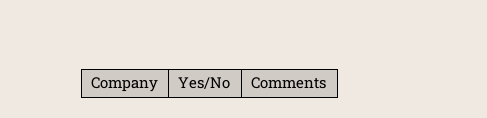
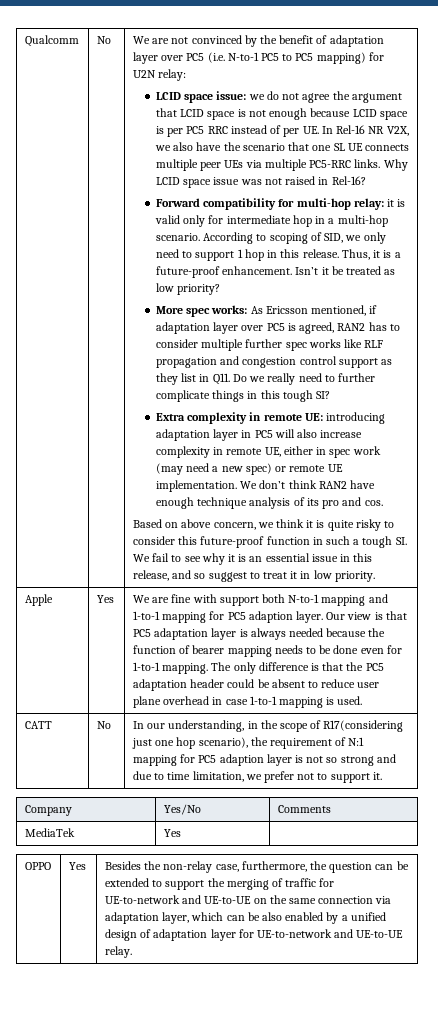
[90,77,158,92] [177,77,230,89] [250,77,326,89] Company | Yes/No | Comments -> [24,35,79,47] [96,36,111,44] [132,35,384,47] [132,52,384,64] [132,69,187,81] [155,91,402,103] [155,108,408,120] [155,125,409,137] [154,142,410,151] [155,159,408,171] [155,176,366,188] [155,198,406,210] [154,215,388,227] [155,232,386,244] [155,249,401,261] [155,266,396,278] [155,283,221,295] [155,305,378,317] [155,322,400,334] [155,339,384,351] [155,356,393,368] [155,373,376,385] [155,390,331,402] [155,412,386,424] [155,429,363,441] [155,446,381,458] [155,463,343,475] [155,480,376,492] [155,497,383,509] [132,519,395,531] [132,536,407,548] [132,553,373,565] [132,570,375,582] [24,594,53,606] [96,595,114,603] [132,594,388,606] [132,611,407,623] [132,628,386,640] [132,645,402,657] [132,662,384,674] [132,679,380,691] [132,696,363,708] [24,721,52,729] [96,721,111,729] [132,720,404,732] [131,737,365,749] [132,754,396,766] [132,771,382,783] [24,805,72,816] [163,804,201,815] [277,805,331,813] [24,828,75,837] [163,829,181,837] [24,862,51,870] [68,862,86,870] [104,861,409,873] [104,878,335,890] [104,895,392,904] [104,912,386,924] [104,929,404,941] [104,946,132,958] Qualcomm | No | We are not convinced by the benefit of adaptation layer over PC5 (i.e. N-to-1 PC5 to PC5 mapping) for U2N relay: // LCID space issue: we do not agree the argument that LCID space is not enough because LCID space is per PC5 RRC instead of per UE. In Rel-16 NR V2X, we also have the scenario that one SL UE connects multiple peer UEs via multiple PC5-RRC links. Why LCID space issue was not raised in Rel-16? // Forward compatibility for multi-hop relay: it is valid only for intermediate hop in a multi-hop scenario. According to scoping of SID, we only need to support 1 hop in this release. Thus, it is a future-proof enhancement. Isn’t it be treated as low priority? // More spec works: As Ericsson mentioned, if adaptation layer over PC5 is agreed, RAN2 has to consider multiple further spec works like RLF propagation and congestion control support as they list in Q11. Do we really need to further complicate things in this tough SI? // Extra complexity in remote UE: introducing adaptation layer in PC5 will also increase complexity in remote UE, either in spec work (may need a new spec) or remote UE implementation. We don’t think RAN2 have enough technique analysis of its pro and cos. // Based on above concern, we think it is quite risky to consider this future-proof function in such a tough SI. We fail to see why it is an essential issue in this release, and so suggest to treat it in low priority. // Apple | Yes | We are fine with support both N-to-1 mapping and 1-to-1 mapping for PC5 adaption layer. Our view is that PC5 adaptation layer is always needed because the function of bearer mapping needs to be done even for 1-to-1 mapping. The only difference is that the PC5 adaptation header could be absent to reduce user plane overhead in case 1-to-1 mapping is used. // CATT | No | In our understanding, in the scope of R17(considering just one hop scenario), the requirement of N:1 mapping for PC5 adaption layer is not so strong and due to time limitation, we prefer not to support it. // Company | Yes/No | Comments // MediaTek | Yes | // OPPO | Yes | Besides the non-relay case, furthermore, the question can be extended to support the merging of traffic for UE-to-network and UE-to-UE on the same connection via adaptation layer, which can be also enabled by a unified design of adaptation layer for UE-to-network and UE-to-UE relay.

